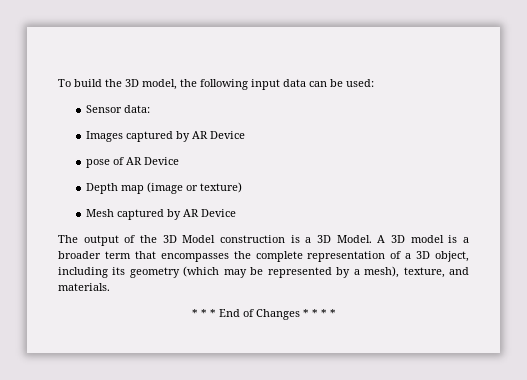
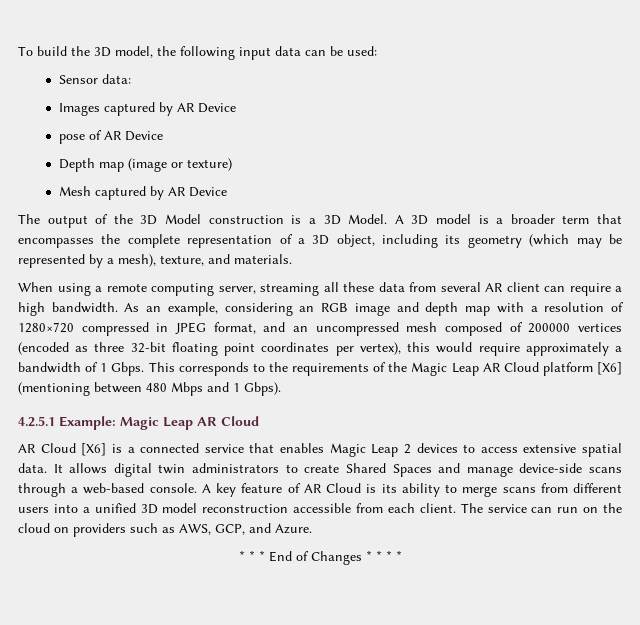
(110, 287) none -> [18,282,622,296] [18,302,625,316] [18,322,622,336] [18,342,622,356] [18,362,622,376] [18,382,281,396] [18,416,259,430] [18,443,622,457] [18,463,623,477] [18,483,623,497] [18,503,622,514] [18,523,312,537] // When using a remote computing server, streaming all these data from several AR client can require a high bandwidth. As an example, considering an RGB image and depth map with a resolution of 1280×720 compressed in JPEG format, and an uncompressed mesh composed of 200000 vertices (encoded as three 32-bit floating point coordinates per vertex), this would require approximately a bandwidth of 1 Gbps. This corresponds to the requirements of the Magic Leap AR Cloud platform [X6] (mentioning between 480 Mbps and 1 Gbps). // 4.2.5.1 Example: Magic Leap AR Cloud // AR Cloud [X6] is a connected service that enables Magic Leap 2 devices to access extensive spatial data. It allows digital twin administrators to create Shared Spaces and manage device-side scans through a web-based console. A key feature of AR Cloud is its ability to merge scans from different users into a unified 3D model reconstruction accessible from each client. The service can run on the cloud on providers such as AWS, GCP, and Azure.

